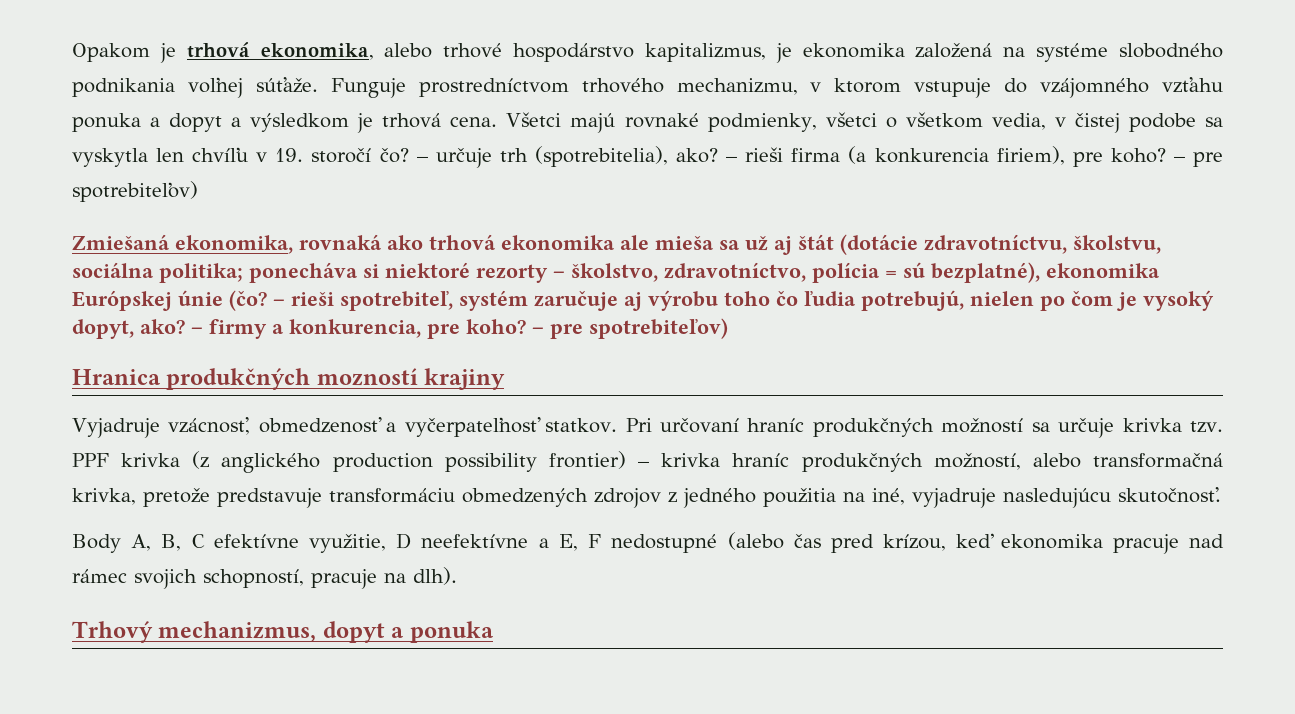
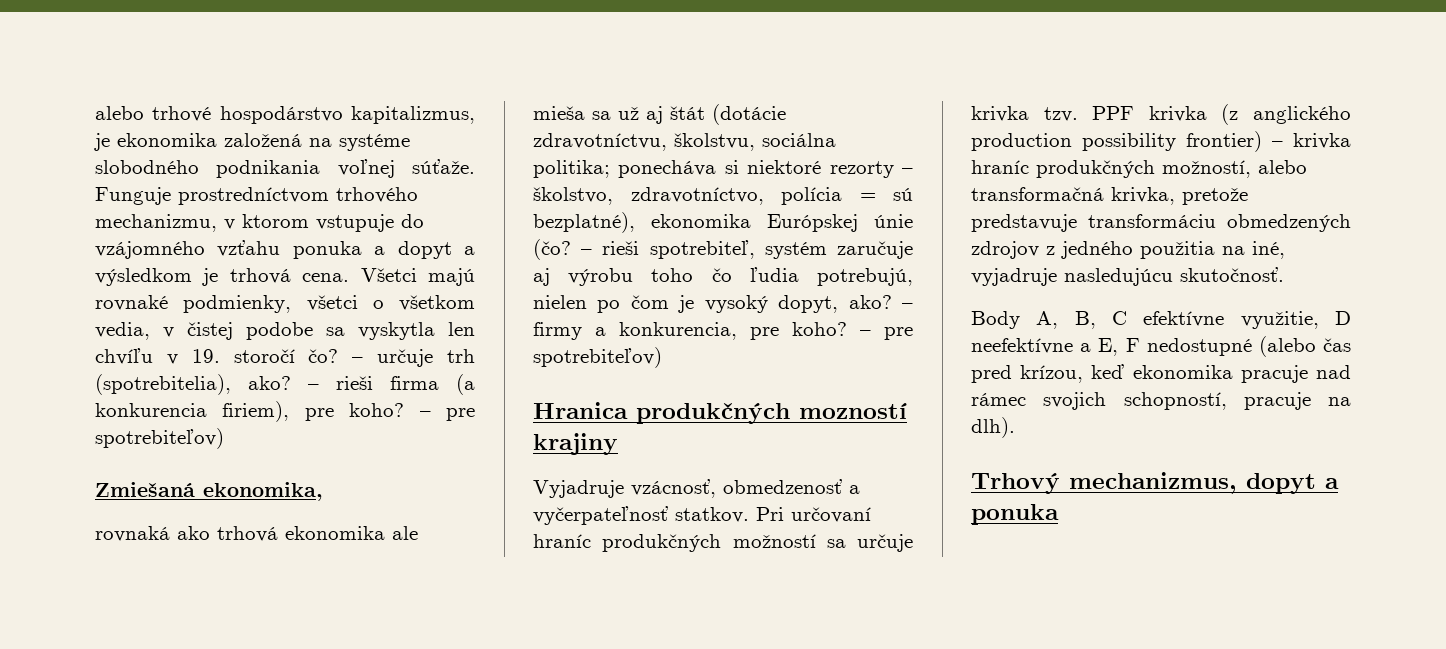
[72,42,374,63] Opakom je trhová ekonomika, -> (95, 113) none
(293, 244) none -> (323, 491) //

